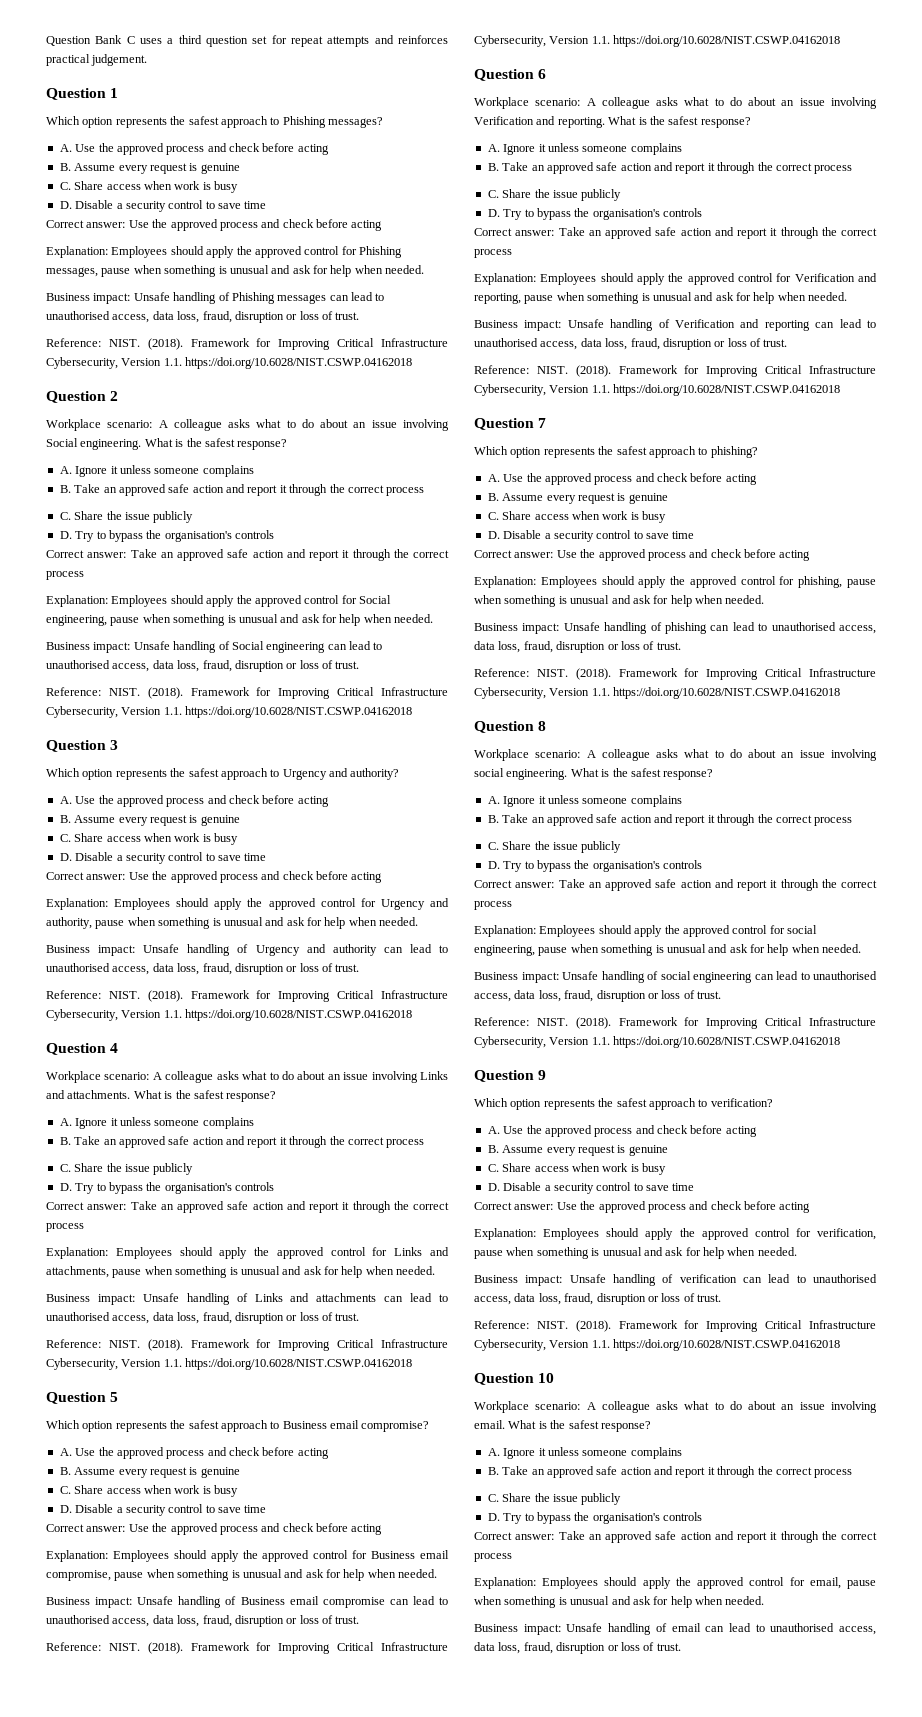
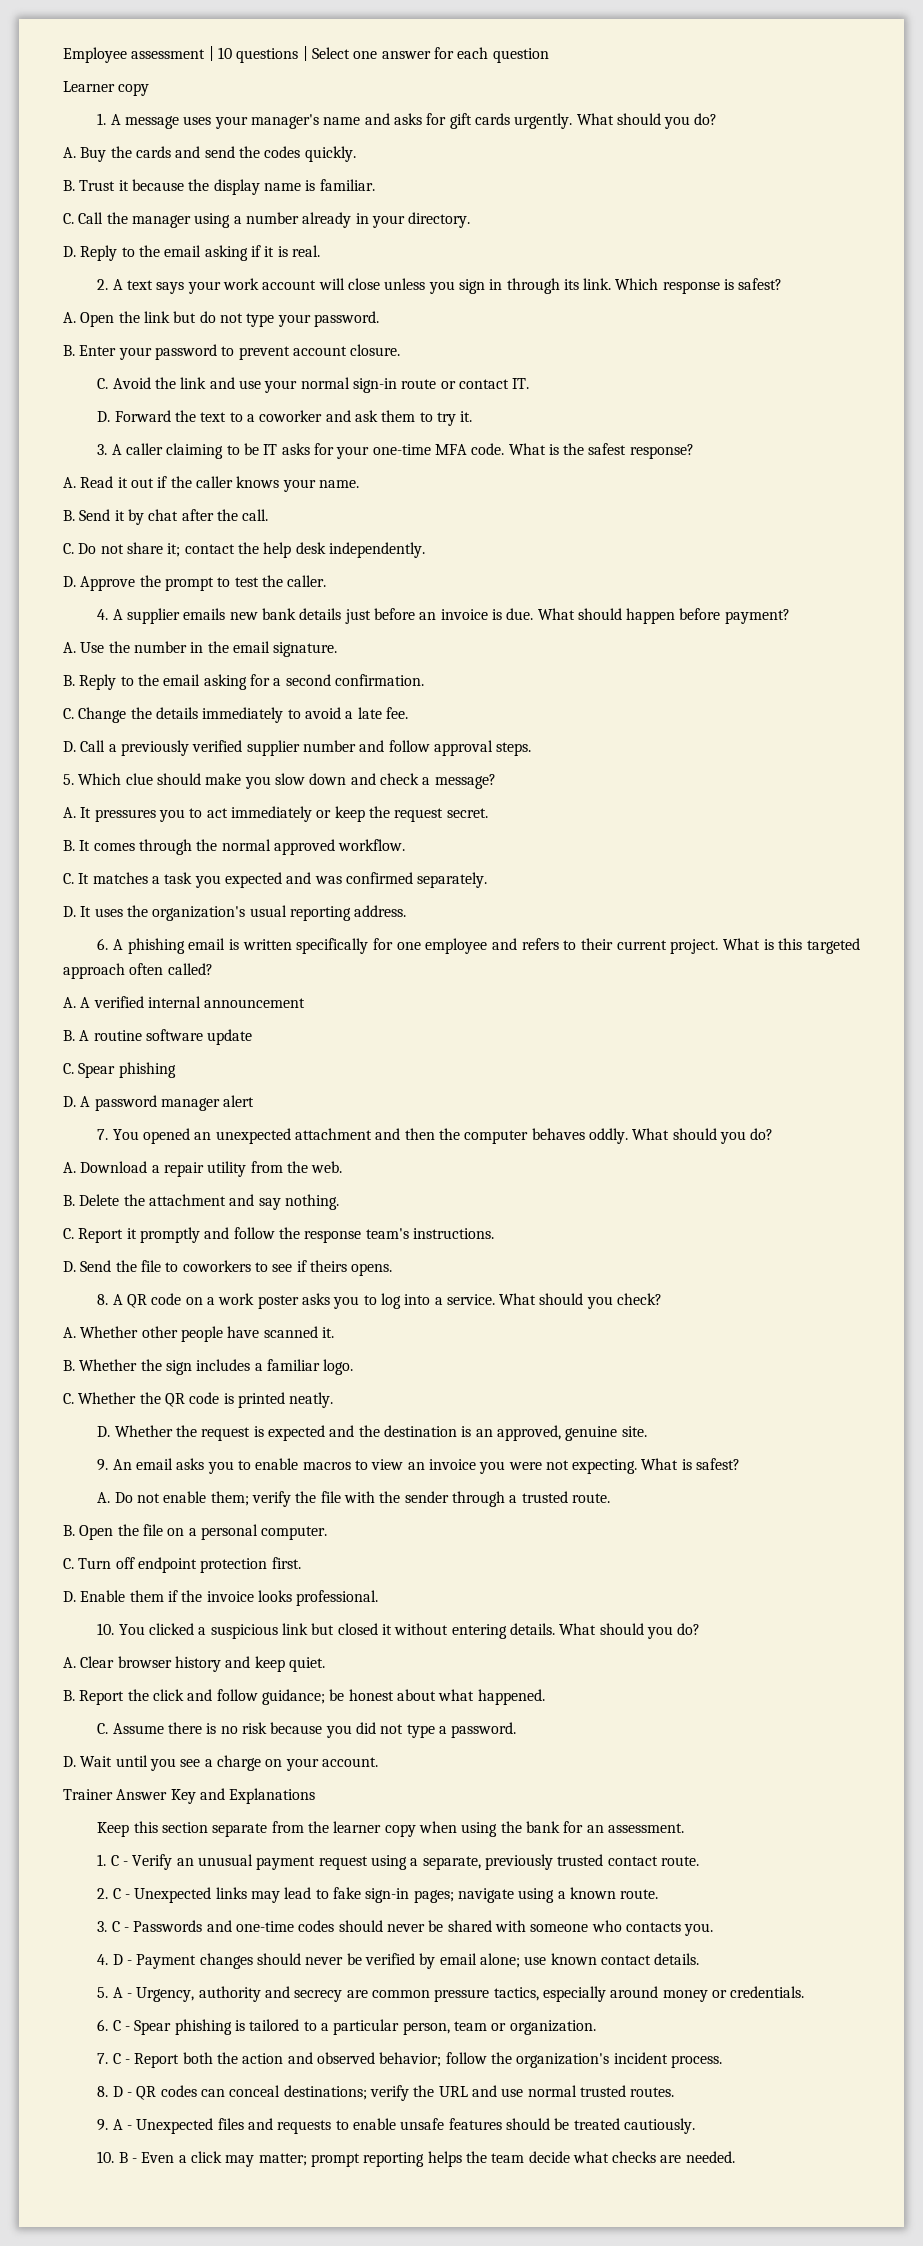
[46,35,448,47] [46,54,148,66] [46,88,119,100] [46,116,383,128] [59,143,329,155] [59,163,240,174] [59,181,238,193] [59,200,267,212] [46,219,383,231] [46,246,402,258] [46,265,425,277] [46,292,385,304] [46,311,360,323] [46,338,448,350] [46,357,413,369] [46,391,119,403] [46,419,449,431] [46,438,288,450] [59,465,254,477] [59,484,425,496] [59,511,194,523] [59,530,274,542] [46,549,449,561] [46,571,84,580] [46,595,391,607] [46,614,434,626] [46,641,383,653] [46,660,360,672] [46,687,448,699] [46,706,413,718] [46,740,119,752] [46,768,400,780] [59,795,329,807] [59,815,240,826] [59,833,238,845] [59,852,267,864] [46,871,383,883] [46,898,449,910] [46,917,419,929] [46,944,449,956] [46,963,360,975] [46,990,448,1002] [46,1009,413,1021] [46,1043,119,1055] [46,1071,448,1083] [46,1090,277,1102] [59,1117,254,1129] [59,1136,425,1148] [59,1163,194,1175] [59,1182,274,1194] [46,1201,449,1213] [46,1223,84,1232] [46,1247,449,1259] [46,1266,436,1278] [46,1293,448,1305] [46,1312,360,1324] [46,1339,448,1351] [46,1358,413,1370] [46,1392,119,1404] [46,1420,430,1432] [59,1447,329,1459] [59,1467,240,1478] [59,1485,238,1497] [59,1504,267,1516] [46,1523,383,1535] [46,1550,450,1562] [46,1569,438,1581] [46,1596,449,1608] [46,1615,360,1627] [46,1642,448,1654] [474,35,841,47] [474,69,547,81] [474,97,877,109] [474,116,751,128] [487,143,682,155] [487,162,853,174] [487,189,622,201] [487,208,702,220] [474,227,877,239] [474,249,512,258] [474,273,877,285] [474,292,848,304] [474,319,876,331] [474,338,788,350] [474,365,876,377] [474,384,841,396] [474,418,547,430] [474,446,758,458] [487,473,757,485] [487,493,668,504] [487,511,666,523] [487,530,695,542] [474,549,811,561] [474,576,876,588] [474,595,765,607] [474,622,876,634] [474,641,681,653] [474,668,876,680] [474,687,841,699] [474,721,547,733] [474,749,877,761] [474,768,714,780] [487,795,682,807] [487,814,853,826] [487,841,622,853] [487,860,702,872] [474,879,877,891] [474,901,512,910] [474,925,817,937] [474,944,862,956] [474,971,877,983] [474,990,721,1002] [474,1017,876,1029] [474,1036,841,1048] [474,1070,547,1082] [474,1098,773,1110] [487,1125,757,1137] [487,1145,668,1156] [487,1163,666,1175] [487,1182,695,1194] [474,1201,811,1213] [474,1228,876,1240] [474,1247,797,1259] [474,1274,877,1286] [474,1293,721,1305] [474,1320,876,1332] [474,1339,841,1351] [474,1373,555,1385] [474,1401,877,1413] [474,1420,651,1432] [487,1447,682,1459] [487,1466,853,1478] [487,1493,622,1505] [487,1512,702,1524] [474,1531,877,1543] [474,1553,512,1562] [474,1577,876,1589] [474,1596,765,1608] [474,1623,876,1635] [474,1642,681,1654] Question Bank C uses a third question set for repeat attempts and reinforces practical judgement. // Question 1 // Which option represents the safest approach to Phishing messages? // A. Use the approved process and check before acting // B. Assume every request is genuine // C. Share access when work is busy // D. Disable a security control to save time // Correct answer: Use the approved process and check before acting // Explanation: Employees should apply the approved control for Phishing messages, pause when something is unusual and ask for help when needed. // Business impact: Unsafe handling of Phishing messages can lead to unauthorised access, data loss, fraud, disruption or loss of trust. // Reference: NIST. (2018). Framework for Improving Critical Infrastructure Cybersecurity, Version 1.1. https://doi.org/10.6028/NIST.CSWP.04162018 // Question 2 // Workplace scenario: A colleague asks what to do about an issue involving Social engineering. What is the safest response? // A. Ignore it unless someone complains // B. Take an approved safe action and report it through the correct process // C. Share the issue publicly // D. Try to bypass the organisation's controls // Correct answer: Take an approved safe action and report it through the correct process // Explanation: Employees should apply the approved control for Social engineering, pause when something is unusual and ask for help when needed. // Business impact: Unsafe handling of Social engineering can lead to unauthorised access, data loss, fraud, disruption or loss of trust. // Reference: NIST. (2018). Framework for Improving Critical Infrastructure Cybersecurity, Version 1.1. https://doi.org/10.6028/NIST.CSWP.04162018 // Question 3 // Which option represents the safest approach to Urgency and authority? // A. Use the approved process and check before acting // B. Assume every request is genuine // C. Share access when work is busy // D. Disable a security control to save time // Correct answer: Use the approved process and check before acting // Explanation: Employees should apply the approved control for Urgency and authority, pause when something is unusual and ask for help when needed. // Business impact: Unsafe handling of Urgency and authority can lead to unauthorised access, data loss, fraud, disruption or loss of trust. // Reference: NIST. (2018). Framework for Improving Critical Infrastructure Cybersecurity, Version 1.1. https://doi.org/10.6028/NIST.CSWP.04162018 // Question 4 // Workplace scenario: A colleague asks what to do about an issue involving Links and attachments. What is the safest response? // A. Ignore it unless someone complains // B. Take an approved safe action and report it through the correct process // C. Share the issue publicly // D. Try to bypass the organisation's controls // Correct answer: Take an approved safe action and report it through the correct process // Explanation: Employees should apply the approved control for Links and attachments, pause when something is unusual and ask for help when needed. // Business impact: Unsafe handling of Links and attachments can lead to unauthorised access, data loss, fraud, disruption or loss of trust. // Reference: NIST. (2018). Framework for Improving Critical Infrastructure Cybersecurity, Version 1.1. https://doi.org/10.6028/NIST.CSWP.04162018 // Question 5 // Which option represents the safest approach to Business email compromise? // A. Use the approved process and check before acting // B. Assume every request is genuine // C. Share access when work is busy // D. Disable a security control to save time // Correct answer: Use the approved process and check before acting // Explanation: Employees should apply the approved control for Business email compromise, pause when something is unusual and ask for help when needed. // Business impact: Unsafe handling of Business email compromise can lead to unauthorised access, data loss, fraud, disruption or loss of trust. // Reference: NIST. (2018). Framework for Improving Critical Infrastructure Cybersecurity, Version 1.1. https://doi.org/10.6028/NIST.CSWP.04162018 // Question 6 // Workplace scenario: A colleague asks what to do about an issue involving Verification and reporting. What is the safest response? // A. Ignore it unless someone complains // B. Take an approved safe action and report it through the correct process // C. Share the issue publicly // D. Try to bypass the organisation's controls // Correct answer: Take an approved safe action and report it through the correct process // Explanation: Employees should apply the approved control for Verification and reporting, pause when something is unusual and ask for help when needed. // Business impact: Unsafe handling of Verification and reporting can lead to unauthorised access, data loss, fraud, disruption or loss of trust. // Reference: NIST. (2018). Framework for Improving Critical Infrastructure Cybersecurity, Version 1.1. https://doi.org/10.6028/NIST.CSWP.04162018 // Question 7 // Which option represents the safest approach to phishing? // A. Use the approved process and check before acting // B. Assume every request is genuine // C. Share access when work is busy // D. Disable a security control to save time // Correct answer: Use the approved process and check before acting // Explanation: Employees should apply the approved control for phishing, pause when something is unusual and ask for help when needed. // Business impact: Unsafe handling of phishing can lead to unauthorised access, data loss, fraud, disruption or loss of trust. // Reference: NIST. (2018). Framework for Improving Critical Infrastructure Cybersecurity, Version 1.1. https://doi.org/10.6028/NIST.CSWP.04162018 // Question 8 // Workplace scenario: A colleague asks what to do about an issue involving social engineering. What is the safest response? // A. Ignore it unless someone complains // B. Take an approved safe action and report it through the correct process // C. Share the issue publicly // D. Try to bypass the organisation's controls // Correct answer: Take an approved safe action and report it through the correct process // Explanation: Employees should apply the approved control for social engineering, pause when something is unusual and ask for help when needed. // Business impact: Unsafe handling of social engineering can lead to unauthorised access, data loss, fraud, disruption or loss of trust. // Reference: NIST. (2018). Framework for Improving Critical Infrastructure Cybersecurity, Version 1.1. https://doi.org/10.6028/NIST.CSWP.04162018 // Question 9 // Which option represents the safest approach to verification? // A. Use the approved process and check before acting // B. Assume every request is genuine // C. Share access when work is busy // D. Disable a security control to save time // Correct answer: Use the approved process and check before acting // Explanation: Employees should apply the approved control for verification, pause when something is unusual and ask for help when needed. // Business impact: Unsafe handling of verification can lead to unauthorised access, data loss, fraud, disruption or loss of trust. // Reference: NIST. (2018). Framework for Improving Critical Infrastructure Cybersecurity, Version 1.1. https://doi.org/10.6028/NIST.CSWP.04162018 // Question 10 // Workplace scenario: A colleague asks what to do about an issue involving email. What is the safest response? // A. Ignore it unless someone complains // B. Take an approved safe action and report it through the correct process // C. Share the issue publicly // D. Try to bypass the organisation's controls // Correct answer: Take an approved safe action and report it through the correct process // Explanation: Employees should apply the approved control for email, pause when something is unusual and ask for help when needed. // Business impact: Unsafe handling of email can lead to unauthorised access, data loss, fraud, disruption or loss of trust. -> [63,46,549,63] [63,81,150,96] [97,113,718,129] [63,146,356,162] [63,179,375,195] [63,212,471,228] [63,245,320,261] [97,278,783,294] [63,311,379,327] [63,344,401,360] [97,377,530,393] [97,410,473,426] [97,443,694,459] [63,476,359,492] [63,509,269,525] [63,542,425,558] [63,575,327,591] [97,608,790,624] [63,641,338,657] [63,674,424,690] [63,707,408,723] [63,740,532,756] [63,773,496,789] [63,806,488,822] [63,839,406,855] [63,872,488,888] [63,905,407,921] [97,938,860,954] [63,963,213,979] [63,996,306,1008] [63,1029,253,1045] [63,1062,176,1078] [63,1095,255,1111] [97,1128,774,1144] [63,1161,343,1177] [63,1194,339,1210] [63,1227,494,1243] [63,1260,393,1276] [97,1293,663,1309] [63,1326,334,1342] [63,1359,354,1375] [63,1392,334,1408] [97,1425,647,1441] [97,1458,741,1474] [97,1491,610,1507] [63,1524,328,1540] [63,1557,301,1573] [63,1590,379,1606] [97,1623,701,1639] [63,1656,325,1672] [63,1689,545,1705] [97,1722,517,1738] [63,1755,378,1771] [63,1788,316,1804] [97,1821,684,1837] [97,1854,699,1870] [97,1887,659,1903] [97,1920,714,1936] [97,1953,700,1969] [97,1986,805,2002] [97,2019,596,2035] [97,2052,722,2068] [97,2085,675,2101] [97,2118,695,2134] [97,2151,735,2167] Employee assessment | 10 questions | Select one answer for each question // Learner copy // 1. A message uses your manager's name and asks for gift cards urgently. What should you do? // A. Buy the cards and send the codes quickly. // B. Trust it because the display name is familiar. // C. Call the manager using a number already in your directory. // D. Reply to the email asking if it is real. // 2. A text says your work account will close unless you sign in through its link. Which response is safest? // A. Open the link but do not type your password. // B. Enter your password to prevent account closure. // C. Avoid the link and use your normal sign-in route or contact IT. // D. Forward the text to a coworker and ask them to try it. // 3. A caller claiming to be IT asks for your one-time MFA code. What is the safest response? // A. Read it out if the caller knows your name. // B. Send it by chat after the call. // C. Do not share it; contact the help desk independently. // D. Approve the prompt to test the caller. // 4. A supplier emails new bank details just before an invoice is due. What should happen before payment? // A. Use the number in the email signature. // B. Reply to the email asking for a second confirmation. // C. Change the details immediately to avoid a late fee. // D. Call a previously verified supplier number and follow approval steps. // 5. Which clue should make you slow down and check a message? // A. It pressures you to act immediately or keep the request secret. // B. It comes through the normal approved workflow. // C. It matches a task you expected and was confirmed separately. // D. It uses the organization's usual reporting address. // 6. A phishing email is written specifically for one employee and refers to their current project. What is this targeted approach often called? // A. A verified internal announcement // B. A routine software update // C. Spear phishing // D. A password manager alert // 7. You opened an unexpected attachment and then the computer behaves oddly. What should you do? // A. Download a repair utility from the web. // B. Delete the attachment and say nothing. // C. Report it promptly and follow the response team's instructions. // D. Send the file to coworkers to see if theirs opens. // 8. A QR code on a work poster asks you to log into a service. What should you check? // A. Whether other people have scanned it. // B. Whether the sign includes a familiar logo. // C. Whether the QR code is printed neatly. // D. Whether the request is expected and the destination is an approved, genuine site. // 9. An email asks you to enable macros to view an invoice you were not expecting. What is safest? // A. Do not enable them; verify the file with the sender through a trusted route. // B. Open the file on a personal computer. // C. Turn off endpoint protection first. // D. Enable them if the invoice looks professional. // 10. You clicked a suspicious link but closed it without entering details. What should you do? // A. Clear browser history and keep quiet. // B. Report the click and follow guidance; be honest about what happened. // C. Assume there is no risk because you did not type a password. // D. Wait until you see a charge on your account. // Trainer Answer Key and Explanations // Keep this section separate from the learner copy when using the bank for an assessment. // 1. C - Verify an unusual payment request using a separate, previously trusted contact route. // 2. C - Unexpected links may lead to fake sign-in pages; navigate using a known route. // 3. C - Passwords and one-time codes should never be shared with someone who contacts you. // 4. D - Payment changes should never be verified by email alone; use known contact details. // 5. A - Urgency, authority and secrecy are common pressure tactics, especially around money or credentials. // 6. C - Spear phishing is tailored to a particular person, team or organization. // 7. C - Report both the action and observed behavior; follow the organization's incident process. // 8. D - QR codes can conceal destinations; verify the URL and use normal trusted routes. // 9. A - Unexpected files and requests to enable unsafe features should be treated cautiously. // 10. B - Even a click may matter; prompt reporting helps the team decide what checks are needed.

